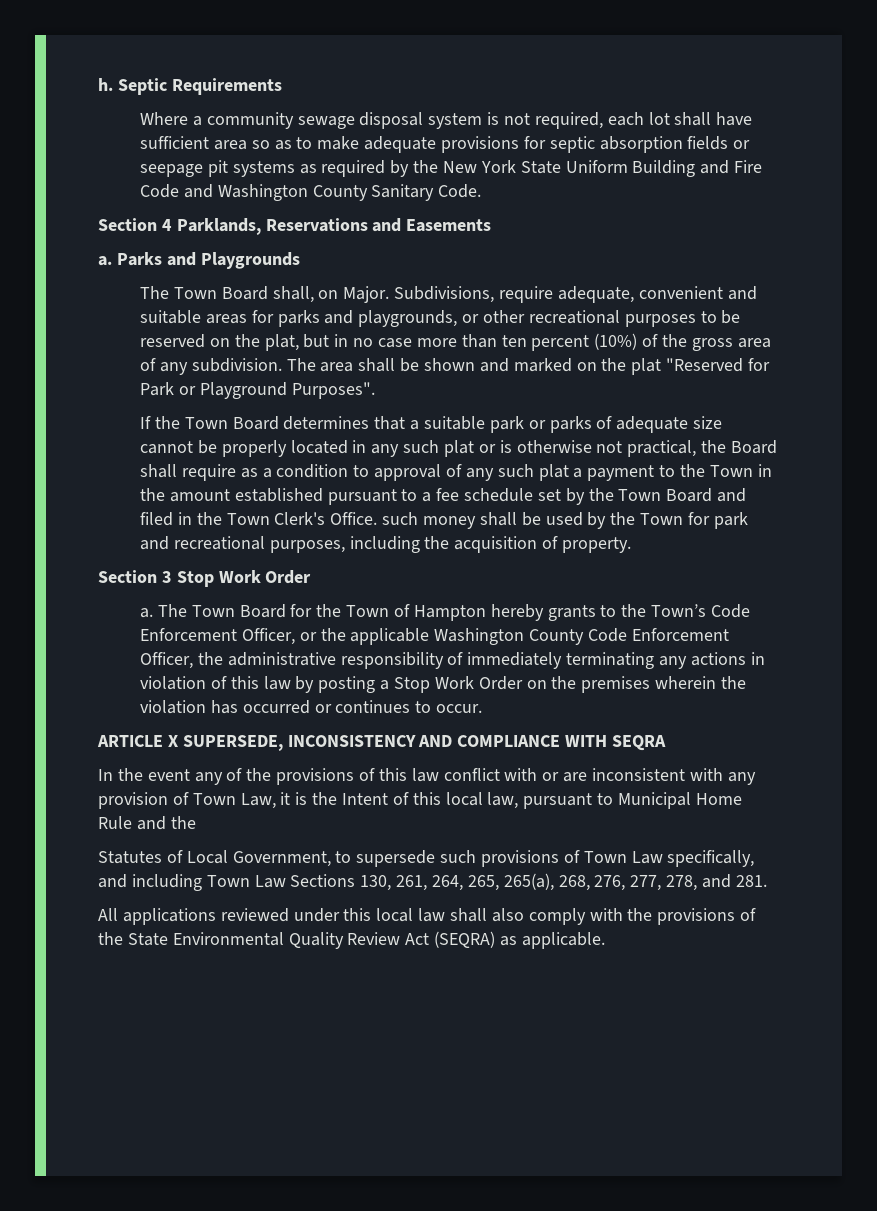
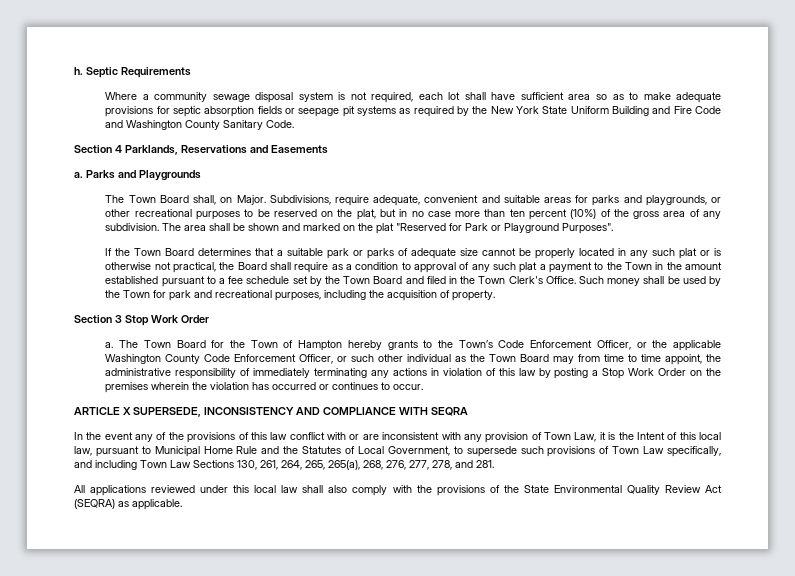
[382,512,419,525] such -> [579,276,605,284] Such
(193, 660) none -> [337,354,703,365] or such other individual as the Town Board may from time to time appoint,
(196, 822) // -> (299, 450) none

